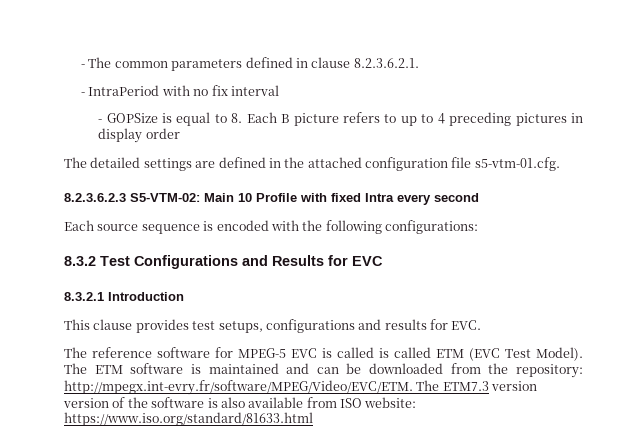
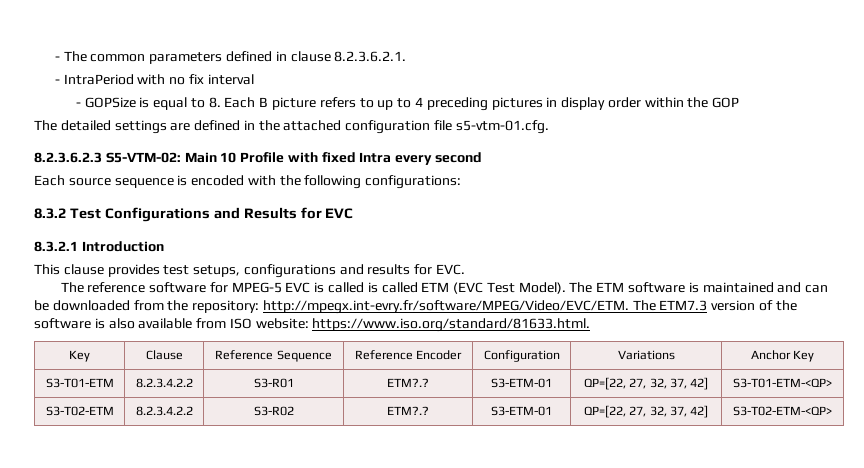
(180, 133) none -> [644,97,740,108] within the GOP
[63,398,109,408] version -> (756, 305) none
[64,412,313,426] https://www.iso.org/standard/81633.html -> [312,318,591,332] [69,350,90,362] [145,350,183,360] [215,350,332,362] [354,350,463,360] [483,350,560,362] [617,350,675,360] [750,350,815,362] [45,378,114,388] [135,378,193,388] [253,378,294,388] [386,378,429,387] [490,378,552,388] [583,377,709,390] [733,378,832,388] [45,406,114,416] [135,406,193,416] [253,406,294,416] [386,406,429,415] [490,406,552,416] [583,405,709,418] [733,406,832,416] https://www.iso.org/standard/81633.html. // Key | Clause | Reference Sequence | Reference Encoder | Configuration | Variations | Anchor Key // S3-T01-ETM | 8.2.3.4.2.2 | S3-R01 | ETM?.? | S3-ETM-01 | QP=[22, 27, 32, 37, 42] | S3-T01-ETM-<QP> // S3-T02-ETM | 8.2.3.4.2.2 | S3-R02 | ETM?.? | S3-ETM-01 | QP=[22, 27, 32, 37, 42] | S3-T02-ETM-<QP>

